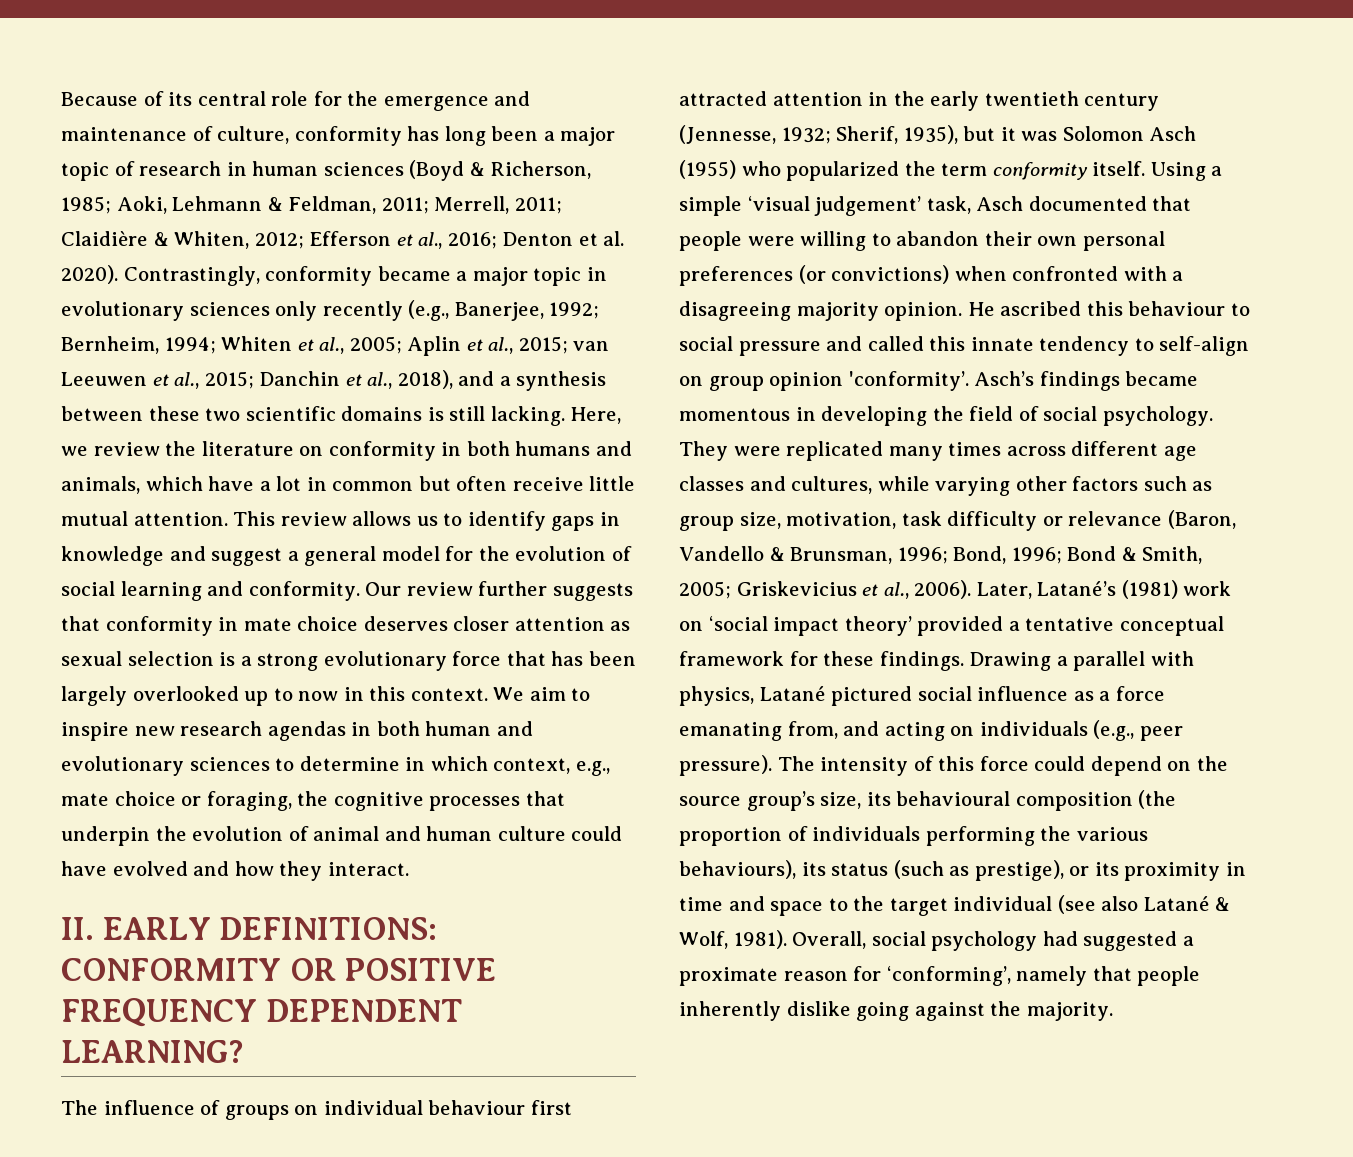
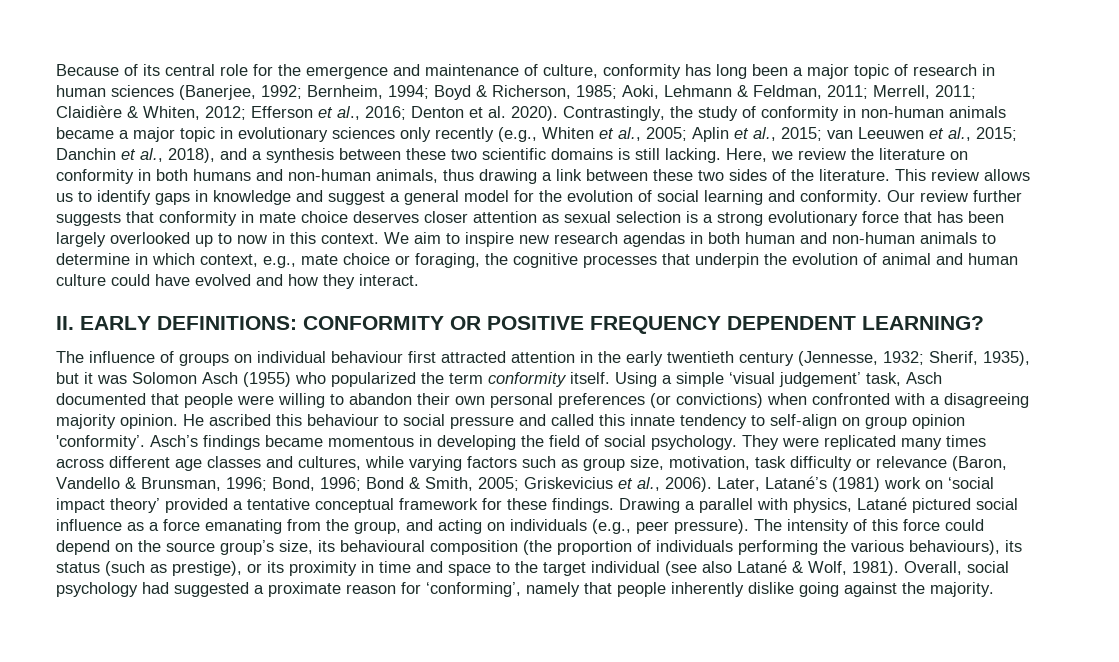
[409,160,465,181] (Boyd -> [179,85,471,100] (Banerjee, 1992; Bernheim, 1994; Boyd
[265,266,373,286] conformity -> [670,106,1006,121] the study of conformity in non-human animals
[454,302,600,321] [61,336,216,354] Banerjee, 1992; Bernheim, 1994; -> (537, 134) none
[61,476,636,494] [61,511,228,526] animals, which have a lot in common but often receive little mutual attention. -> [288,169,890,184] non-human animals, thus drawing a link between these two sides of the literature.
[61,756,270,776] evolutionary sciences -> [832,232,977,244] non-human animals
[1015,476,1067,491] other -> (462, 463) none
[787,721,838,739] from, -> [287,519,401,534] from the group,

